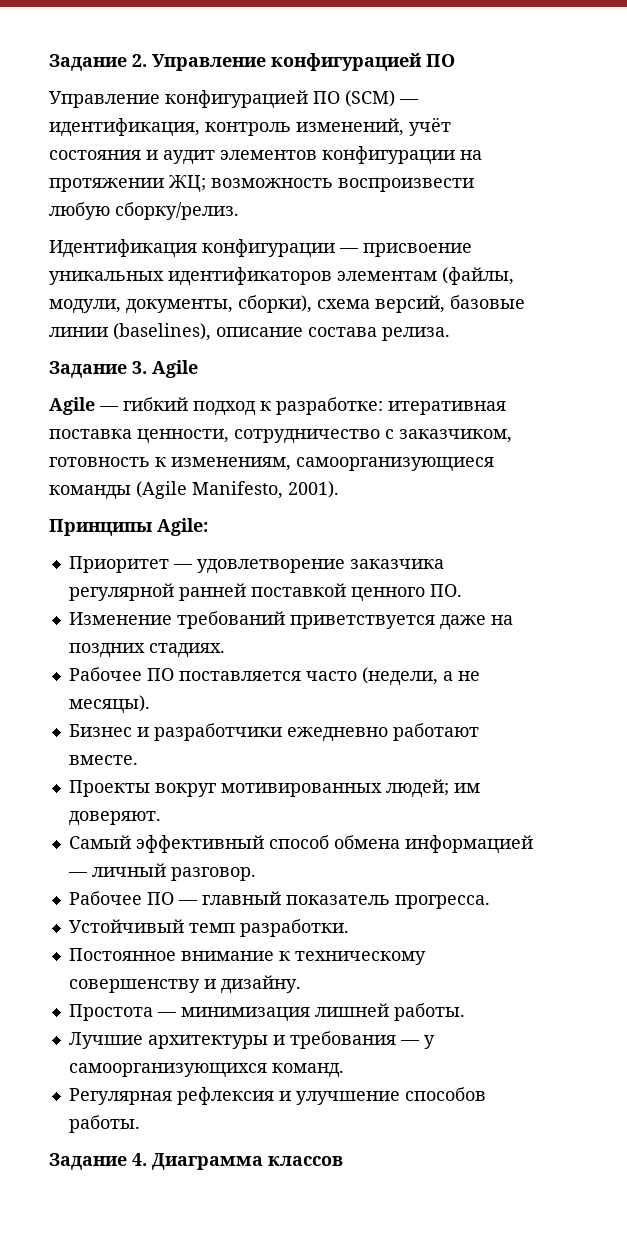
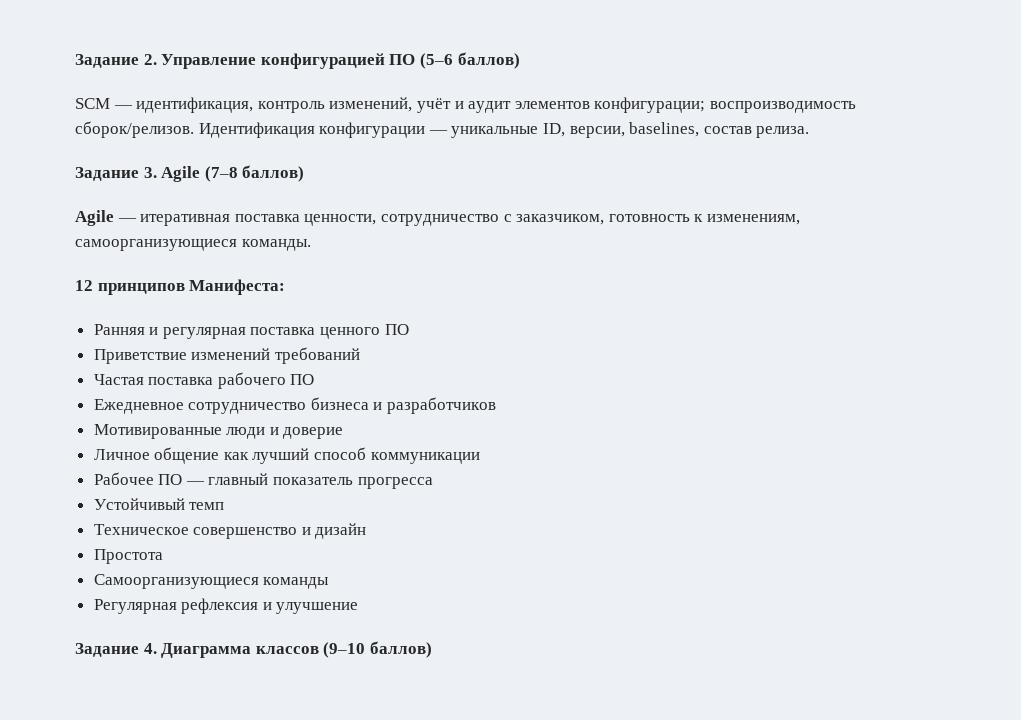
[49,90,395,109] // Управление конфигурацией ПО (SCM) -> [419,52,520,69] [75,98,110,109] (5–6 баллов) // SCM
[49,150,141,160] состояния -> (451, 105) none
[322,146,482,165] [49,175,474,193] [49,202,239,220] [49,239,472,258] [49,267,514,286] [49,295,525,314] [49,323,377,341] конфигурации на протяжении ЖЦ; возможность воспроизвести любую сборку/релиз. // Идентификация конфигурации — присвоение уникальных идентификаторов элементам (файлы, модули, документы, сборки), схема версий, базовые линии (baselines), описание состава -> [594,97,856,113] [75,121,752,138] конфигурации; воспроизводимость сборок/релизов. Идентификация конфигурации — уникальные ID, версии, baselines, состав
(198, 369) none -> [204,165,305,182] (7–8 баллов)
[123,397,383,416] гибкий подход к разработке: -> (137, 220) none
[49,481,339,500] [49,518,208,536] [68,556,444,574] [68,583,462,602] [68,611,513,630] [68,643,225,658] [68,667,480,686] [68,695,150,714] [68,723,479,742] [68,755,138,765] [68,779,480,798] [68,811,161,826] [68,835,533,854] [67,863,256,881] команды (Agile Manifesto, 2001). // Принципы Agile: // Приоритет — удовлетворение заказчика регулярной ранней поставкой ценного ПО. // Изменение требований приветствуется даже на поздних стадиях. // Рабочее ПО поставляется часто (недели, а не месяцы). // Бизнес и разработчики ежедневно работают вместе. // Проекты вокруг мотивированных людей; им доверяют. // Самый эффективный способ обмена информацией — личный разговор. -> [241,239,311,251] [75,279,286,295] [93,324,409,339] [93,347,360,364] [93,372,315,389] [93,397,497,414] [93,424,344,439] [93,447,480,464] команды. // 12 принципов Манифеста: // Ранняя и регулярная поставка ценного ПО // Приветствие изменений требований // Частая поставка рабочего ПО // Ежедневное сотрудничество бизнеса и разработчиков // Мотивированные люди и доверие // Личное общение как лучший способ коммуникации
[394,895,490,909] прогресса. -> [357,477,433,489] прогресса
[239,919,349,937] [68,948,426,965] [68,975,301,994] [68,1003,465,1022] [68,1031,435,1049] [68,1063,344,1078] разработки. // Постоянное внимание к техническому совершенству и дизайну. // Простота — минимизация лишней работы. // Лучшие архитектуры и требования — у самоорганизующихся команд. -> [93,523,367,539] [93,549,163,564] [93,574,330,589] // Техническое совершенство и дизайн // Простота // Самоорганизующиеся команды
[404,1087,486,1101] [68,1115,140,1133] способов работы. -> (359, 608) none
(343, 1161) none -> [323,641,432,658] (9–10 баллов)

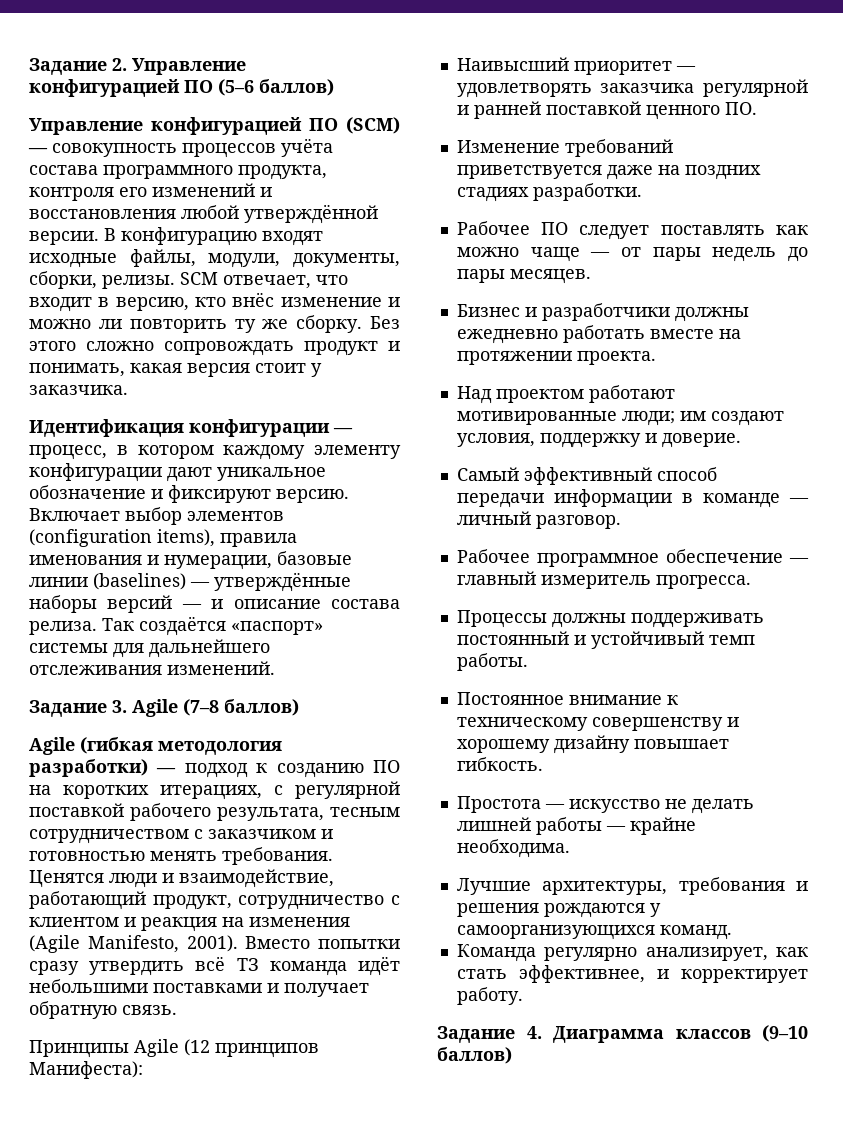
[75,97,856,113] [75,121,810,138] SCM — идентификация, контроль изменений, учёт и аудит элементов конфигурации; воспроизводимость сборок/релизов. Идентификация конфигурации — уникальные ID, версии, baselines, состав релиза. -> [29,117,400,135] [28,138,333,158] [29,165,327,180] [29,183,272,201] [29,204,378,224] [29,227,323,246] [29,249,400,268] [29,271,348,289] [29,292,400,312] [29,315,400,333] [29,341,400,356] [29,363,322,377] [29,385,128,395] [29,419,353,437] [29,445,401,460] [29,463,326,482] [29,485,349,503] [29,507,284,525] [29,529,297,547] [29,551,352,570] [29,572,351,592] [29,595,400,613] [29,616,323,636] [29,639,270,658] [29,661,275,675] Управление конфигурацией ПО (SCM) — совокупность процессов учёта состава программного продукта, контроля его изменений и восстановления любой утверждённой версии. В конфигурацию входят исходные файлы, модули, документы, сборки, релизы. SCM отвечает, что входит в версию, кто внёс изменение и можно ли повторить ту же сборку. Без этого сложно сопровождать продукт и понимать, какая версия стоит у заказчика. // Идентификация конфигурации — процесс, в котором каждому элементу конфигурации дают уникальное обозначение и фиксируют версию. Включает выбор элементов (configuration items), правила именования и нумерации, базовые линии (baselines) — утверждённые наборы версий — и описание состава релиза. Так создаётся «паспорт» системы для дальнейшего отслеживания изменений.
[117,214,800,226] [75,239,311,251] [75,279,286,295] [93,324,409,339] [93,347,360,364] [93,372,315,389] [93,397,497,414] [93,424,344,439] [93,447,480,464] [93,472,433,489] [93,498,225,510] [93,523,367,539] [93,549,163,564] [93,574,330,589] [93,598,359,614] — итеративная поставка ценности, сотрудничество с заказчиком, готовность к изменениям, самоорганизующиеся команды. // 12 принципов Манифеста: // Ранняя и регулярная поставка ценного ПО // Приветствие изменений требований // Частая поставка рабочего ПО // Ежедневное сотрудничество бизнеса и разработчиков // Мотивированные люди и доверие // Личное общение как лучший способ коммуникации // Рабочее ПО — главный показатель прогресса // Устойчивый темп // Техническое совершенство и дизайн // Простота // Самоорганизующиеся команды // Регулярная рефлексия и улучшение -> [80,737,282,755] [29,759,400,778] [29,781,400,800] [29,803,400,821] [29,829,333,844] [29,847,333,865] [29,869,334,888] [29,891,401,910] [29,917,350,932] [29,935,400,953] [29,956,400,976] [29,979,369,997] [29,1001,177,1019] [29,1039,319,1058] [29,1061,143,1079] [456,57,696,75] [456,79,808,98] [456,101,757,120] [456,139,673,157] [456,165,761,180] [456,183,642,202] [456,221,808,240] [456,247,808,262] [456,269,591,284] [456,303,749,322] [456,325,741,344] [456,351,656,365] [456,385,675,404] [456,411,784,426] [456,433,741,448] [456,467,717,485] [456,489,809,508] [456,511,621,529] [456,549,809,567] [456,571,751,589] [456,610,764,628] [456,631,755,649] [456,653,528,671] [456,692,678,705] [456,717,739,731] [456,735,729,754] [456,757,543,771] [456,796,754,814] [456,817,696,835] [456,839,570,858] [456,877,808,895] [456,903,661,918] [456,925,732,940] [456,944,808,962] [456,965,808,983] [456,987,523,1005] (гибкая методология разработки) — подход к созданию ПО на коротких итерациях, с регулярной поставкой рабочего результата, тесным сотрудничеством с заказчиком и готовностью менять требования. Ценятся люди и взаимодействие, работающий продукт, сотрудничество с клиентом и реакция на изменения (Agile Manifesto, 2001). Вместо попытки сразу утвердить всё ТЗ команда идёт небольшими поставками и получает обратную связь. // Принципы Agile (12 принципов Манифеста): // Наивысший приоритет — удовлетворять заказчика регулярной и ранней поставкой ценного ПО. // Изменение требований приветствуется даже на поздних стадиях разработки. // Рабочее ПО следует поставлять как можно чаще — от пары недель до пары месяцев. // Бизнес и разработчики должны ежедневно работать вместе на протяжении проекта. // Над проектом работают мотивированные люди; им создают условия, поддержку и доверие. // Самый эффективный способ передачи информации в команде — личный разговор. // Рабочее программное обеспечение — главный измеритель прогресса. // Процессы должны поддерживать постоянный и устойчивый темп работы. // Постоянное внимание к техническому совершенству и хорошему дизайну повышает гибкость. // Простота — искусство не делать лишней работы — крайне необходима. // Лучшие архитектуры, требования и решения рождаются у самоорганизующихся команд. // Команда регулярно анализирует, как стать эффективнее, и корректирует работу.

